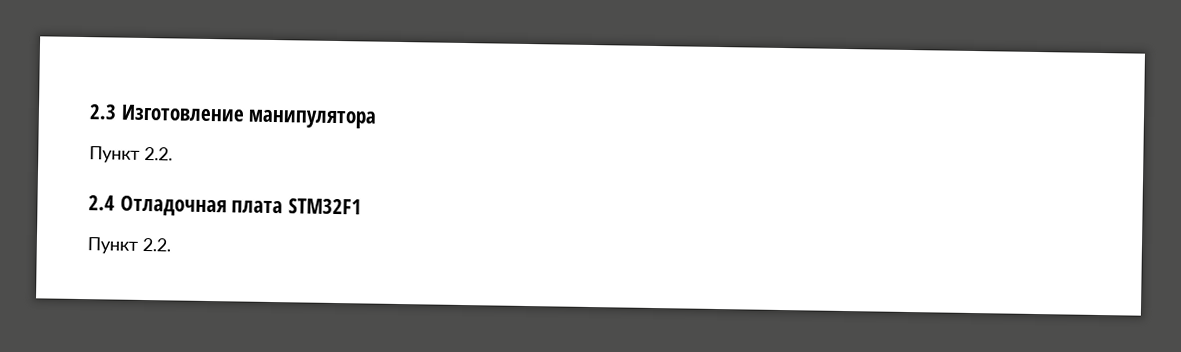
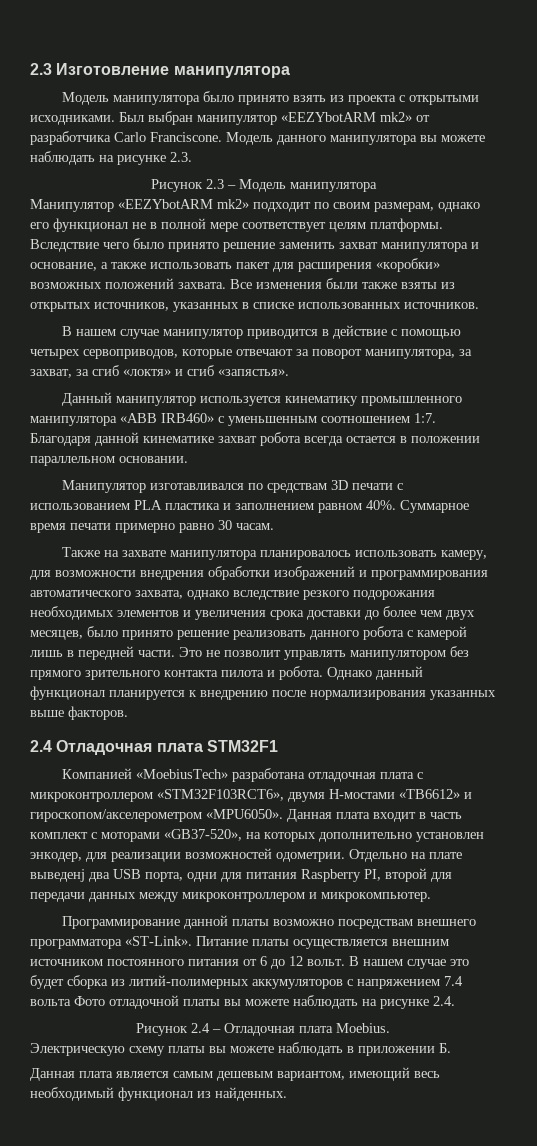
[89,146,173,163] [88,195,363,217] [87,237,171,254] Пункт 2.2. // 2.4 Отладочная плата STM32F1 // Пункт 2.2. -> [62,91,480,105] [30,111,430,125] [30,131,485,145] [30,151,192,165] [150,179,377,192] [30,199,480,212] [30,218,443,232] [30,238,479,252] [30,258,440,272] [30,278,455,289] [30,302,479,312] [62,325,462,339] [30,349,472,359] [30,365,289,378] [62,392,463,406] [30,413,436,426] [30,432,480,446] [30,456,188,466] [62,480,404,493] [30,500,469,513] [30,520,274,533] [62,547,488,560] [30,566,488,580] [30,590,435,600] [30,606,475,620] [30,626,467,640] [30,646,469,660] [30,666,423,680] [30,686,496,700] [30,706,128,720] [30,740,278,755] [62,768,424,782] [30,789,472,802] [30,809,462,822] [30,829,484,842] [30,848,462,862] [30,868,452,882] [30,892,431,902] [62,915,477,929] [30,936,449,949] [30,956,469,969] [30,975,463,989] [30,995,455,1009] [136,1023,390,1036] [30,1042,451,1056] [30,1067,440,1081] [30,1087,287,1101] Модель манипулятора было принято взять из проекта с открытыми исходниками. Был выбран манипулятор «EEZYbotARM mk2» от разработчика Carlo Franciscone. Модель данного манипулятора вы можете наблюдать на рисунке 2.3. // Рисунок 2.3 – Модель манипулятора // Манипулятор «EEZYbotARM mk2» подходит по своим размерам, однако его функционал не в полной мере соответствует целям платформы. Вследствие чего было принято решение заменить захват манипулятора и основание, а также использовать пакет для расширения «коробки» возможных положений захвата. Все изменения были также взяты из открытых источников, указанных в списке использованных источников. // В нашем случае манипулятор приводится в действие с помощью четырех сервоприводов, которые отвечают за поворот манипулятора, за захват, за сгиб «локтя» и сгиб «запястья». // Данный манипулятор используется кинематику промышленного манипулятора «ABB IRB460» с уменьшенным соотношением 1:7. Благодаря данной кинематике захват робота всегда остается в положении параллельном основании. // Манипулятор изготавливался по средствам 3D печати с использованием PLA пластика и заполнением равном 40%. Суммарное время печати примерно равно 30 часам. // Также на захвате манипулятора планировалось использовать камеру, для возможности внедрения обработки изображений и программирования автоматического захвата, однако вследствие резкого подорожания необходимых элементов и увеличения срока доставки до более чем двух месяцев, было принято решение реализовать данного робота с камерой лишь в передней части. Это не позволит управлять манипулятором без прямого зрительного контакта пилота и робота. Однако данный функционал планируется к внедрению после нормализирования указанных выше факторов. // 2.4 Отладочная плата STM32F1 // Компанией «MoebiusTech» разработана отладочная плата с микроконтроллером «STM32F103RCT6», двумя H-мостами «TB6612» и гироскопом/акселерометром «MPU6050». Данная плата входит в часть комплект с моторами «GB37-520», на которых дополнительно установлен энкодер, для реализации возможностей одометрии. Отдельно на плате выведенj два USB порта, одни для питания Raspberry PI, второй для передачи данных между микроконтроллером и микрокомпьютер. // Программирование данной платы возможно посредствам внешнего программатора «ST-Link». Питание платы осуществляется внешним источником постоянного питания от 6 до 12 вольт. В нашем случае это будет сборка из литий-полимерных аккумуляторов с напряжением 7.4 вольта Фото отладочной платы вы можете наблюдать на рисунке 2.4. // Рисунок 2.4 – Отладочная плата Moebius. // Электрическую схему платы вы можете наблюдать в приложении Б. // Данная плата является самым дешевым вариантом, имеющий весь необходимый функционал из найденных.

